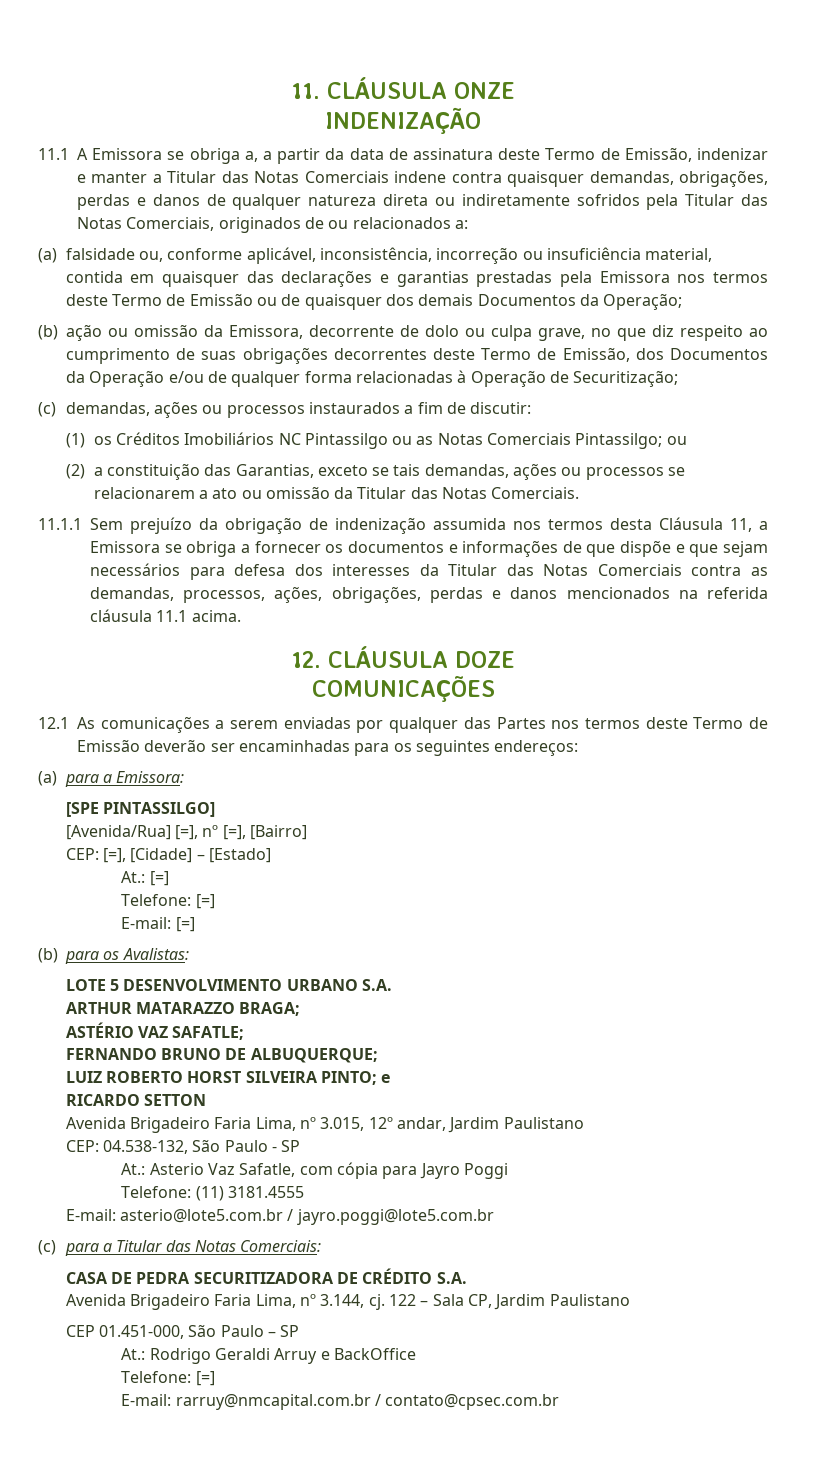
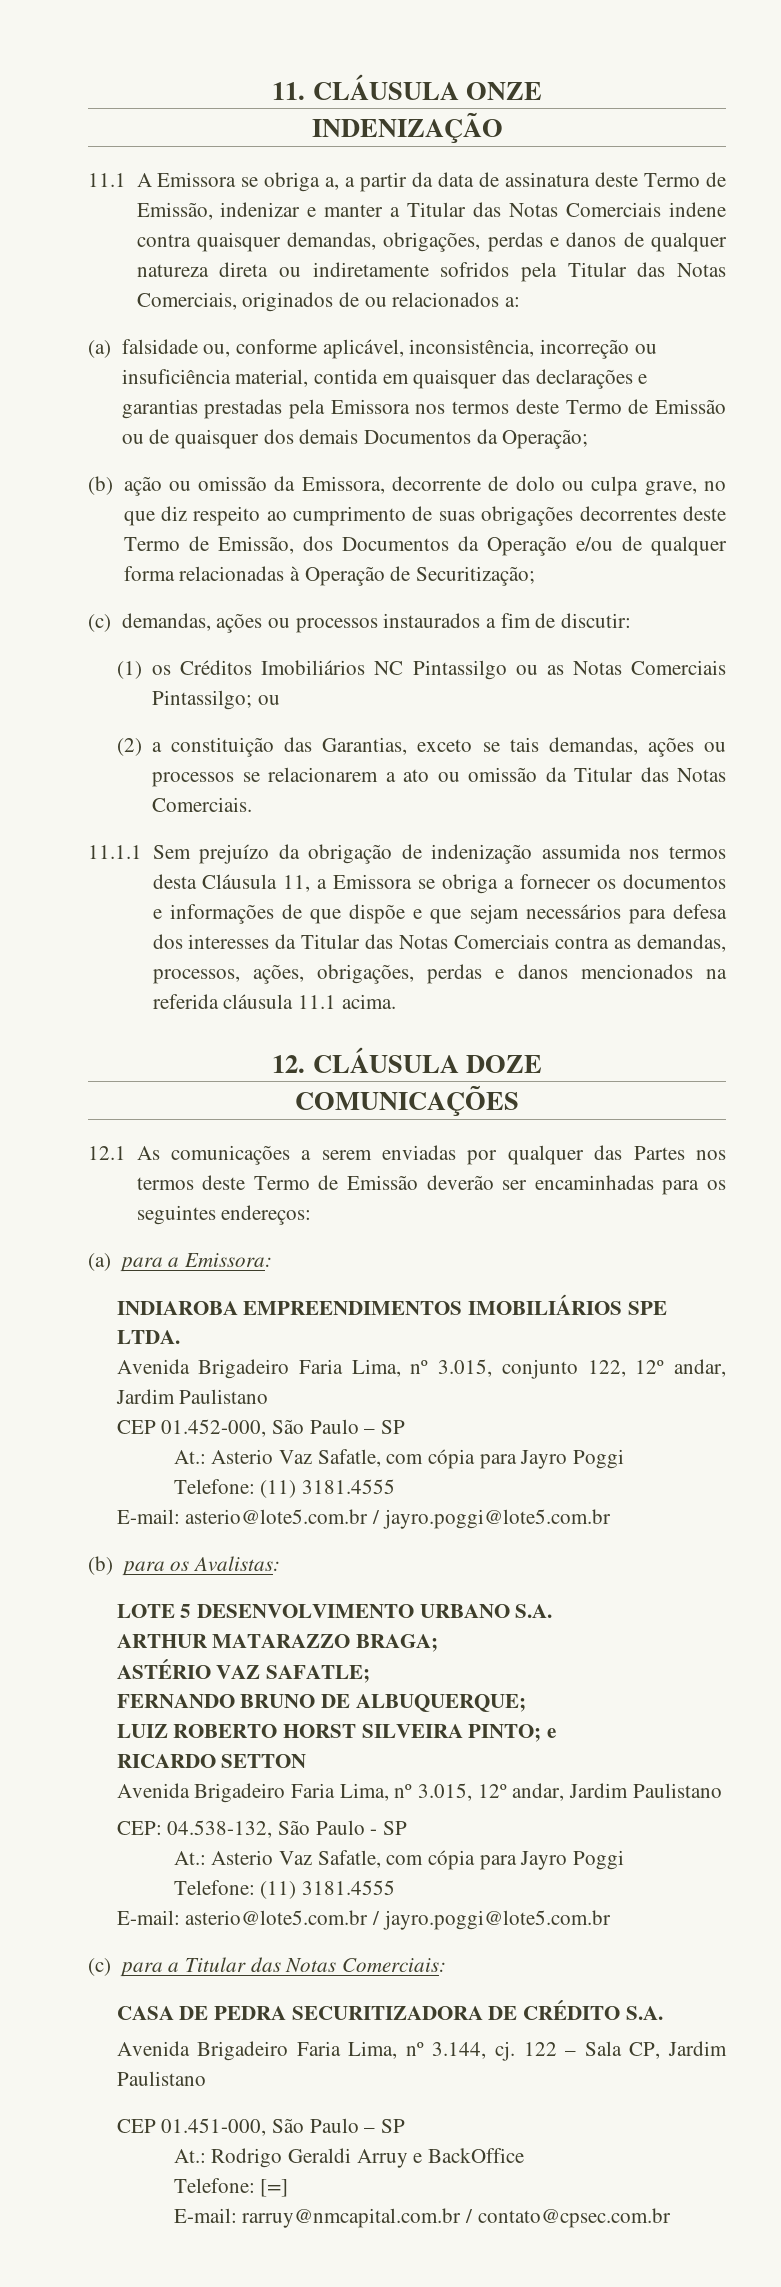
[65,802,216,817] [65,825,308,840] [65,848,272,863] [121,871,169,886] [121,894,215,909] [121,917,195,932] [SPE PINTASSILGO] // [Avenida/Rua] [=], nº [=], [Bairro] // CEP: [=], [Cidade] – [Estado] // At.: [=] // Telefone: [=] // E-mail: [=] -> [116,1294,667,1315] [116,1330,180,1344] [116,1359,727,1379] [115,1389,269,1404] [116,1419,405,1437] [173,1449,624,1469] [173,1479,395,1498] [116,1509,611,1529] INDIAROBA EMPREENDIMENTOS IMOBILIÁRIOS SPE LTDA. // Avenida Brigadeiro Faria Lima, nº 3.015, conjunto 122, 12º andar, Jardim Paulistano // CEP 01.452-000, São Paulo – SP // At.: Asterio Vaz Safatle, com cópia para Jayro Poggi // Telefone: (11) 3181.4555 // E-mail: asterio@lote5.com.br / jayro.poggi@lote5.com.br

